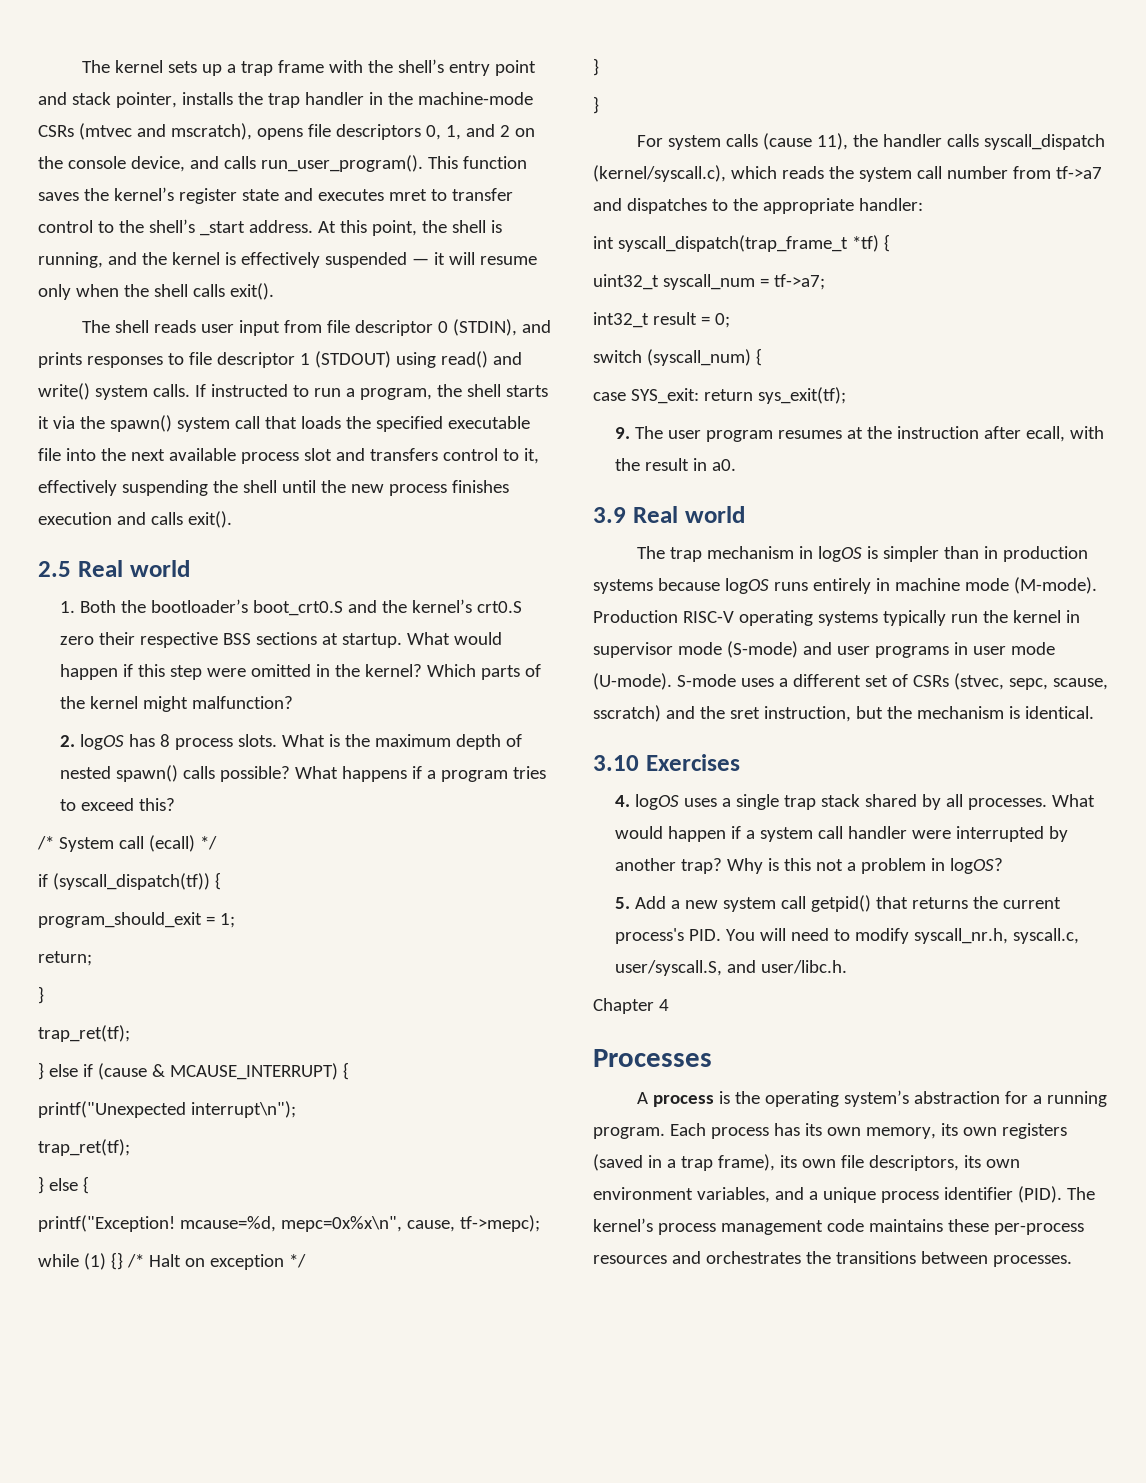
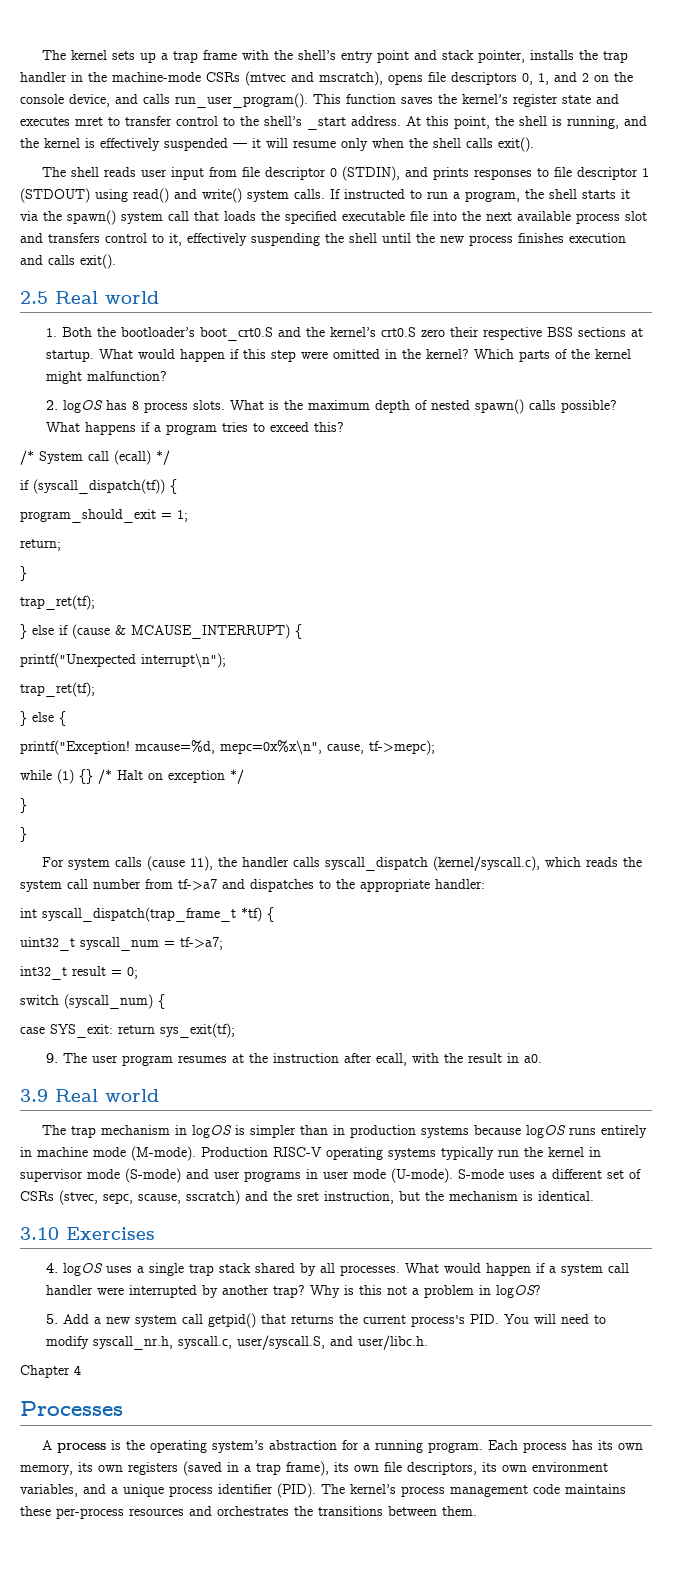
[992,1255,1072,1267] processes. -> [442,1506,477,1516] them.

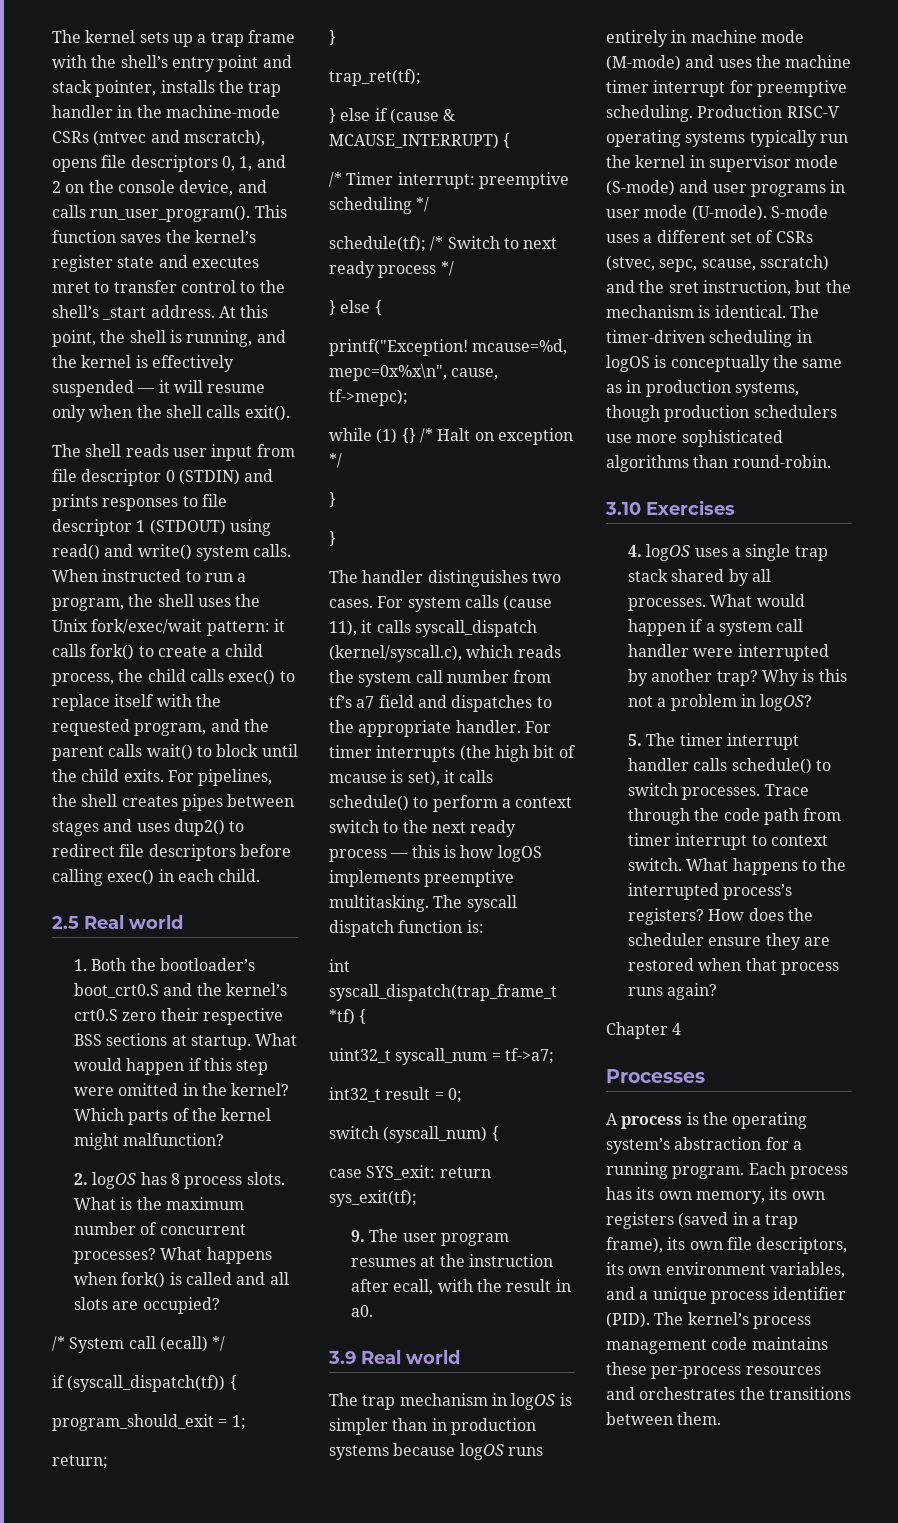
[342,166,401,181] (STDIN), -> [178,469,240,485] (STDIN)
[330,189,340,199] If -> [52,569,98,582] When
[582,189,630,199] [20,210,647,225] [20,233,626,246] [20,254,116,269] starts it via the spawn() system call that loads the specified executable file into the next available process slot and transfers control to it, effectively suspending the shell until the new process finishes execution and calls exit(). -> [197,594,261,607] [52,619,285,636] [52,644,263,660] [52,669,295,686] [52,694,221,711] [52,719,269,736] [52,744,298,761] [52,769,273,786] [52,794,295,811] [52,819,245,836] [52,844,291,861] [52,869,261,886] uses the Unix fork/exec/wait pattern: it calls fork() to create a child process, the child calls exec() to replace itself with the requested program, and the parent calls wait() to block until the child exits. For pipelines, the shell creates pipes between stages and uses dup2() to redirect file descriptors before calling exec() in each child.
[375,399,618,414] [46,422,345,435] depth of nested spawn() calls possible? What happens if a program tries to exceed this? -> [74,1222,246,1235] [74,1247,272,1264] [74,1272,289,1288] [74,1297,220,1314] number of concurrent processes? What happens when fork() is called and all slots are occupied?
[20,653,226,668] [20,682,95,697] printf("Unexpected interrupt\n"); // trap_ret(tf); -> [329,172,569,189] [329,197,430,214] [329,236,558,252] [329,261,454,278] /* Timer interrupt: preemptive scheduling */ // schedule(tf); /* Switch to next ready process */
(27, 834) none -> [329,570,561,587] [329,599,373,608] The handler distinguishes two cases.
[218,857,290,867] the handler -> [361,620,373,633] it
[178,879,217,890] tf->a7 -> [329,695,414,708] tf’s a7 field
[435,879,485,889] handler: -> [455,720,551,733] [329,745,576,762] [329,770,494,786] [329,795,573,812] [329,820,517,837] [329,845,542,862] [329,870,515,887] [329,895,517,912] [329,920,484,937] handler. For timer interrupts (the high bit of mcause is set), it calls schedule() to perform a context switch to the next ready process — this is how logOS implements preemptive multitasking. The syscall dispatch function is:
[131,1146,196,1161] (M-mode). -> [606,55,852,71] [606,80,847,97] [606,105,693,122] (M-mode) and uses the machine timer interrupt for preemptive scheduling.
(594, 1196) none -> [789,305,819,318] [606,330,812,347] [606,355,843,372] [606,380,799,397] [606,405,837,422] [606,430,783,447] [606,455,831,472] The timer-driven scheduling in logOS is conceptually the same as in production systems, though production schedulers use more sophisticated algorithms than round-robin.
[63,1313,607,1328] [46,1335,429,1350] Add a new system call getpid() that returns the current process's PID. You will need to modify syscall_nr.h, syscall.c, user/syscall.S, and user/libc.h. -> [646,733,800,750] [628,758,832,774] [628,783,809,800] [628,808,842,825] [628,833,829,850] [628,858,847,875] [628,883,793,900] [628,908,814,925] [628,933,831,950] [628,958,840,975] [628,983,718,1000] The timer interrupt handler calls schedule() to switch processes. Trace through the code path from timer interrupt to context switch. What happens to the interrupted process’s registers? How does the scheduler ensure they are restored when that process runs again?

